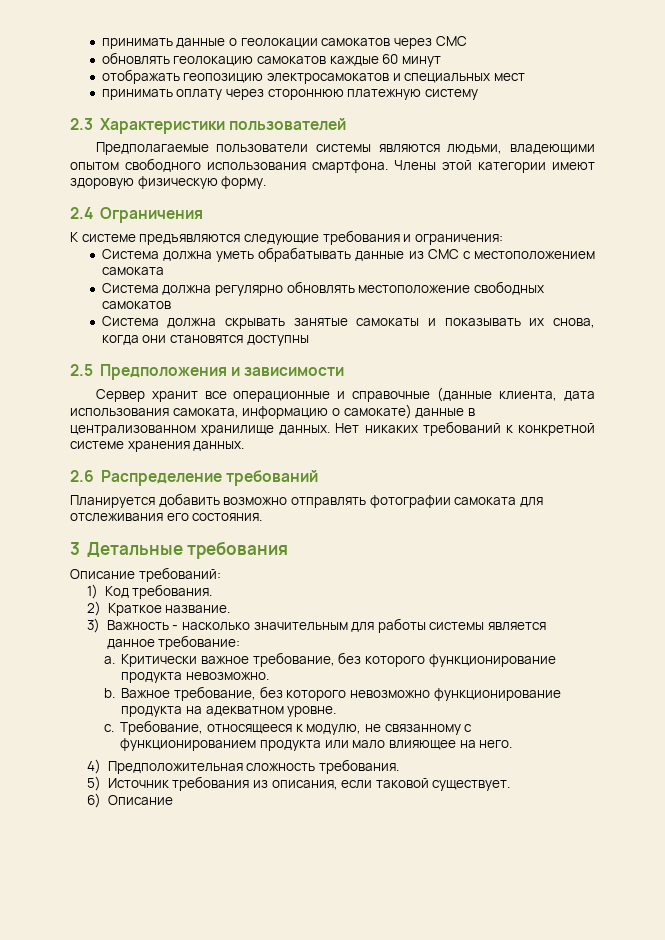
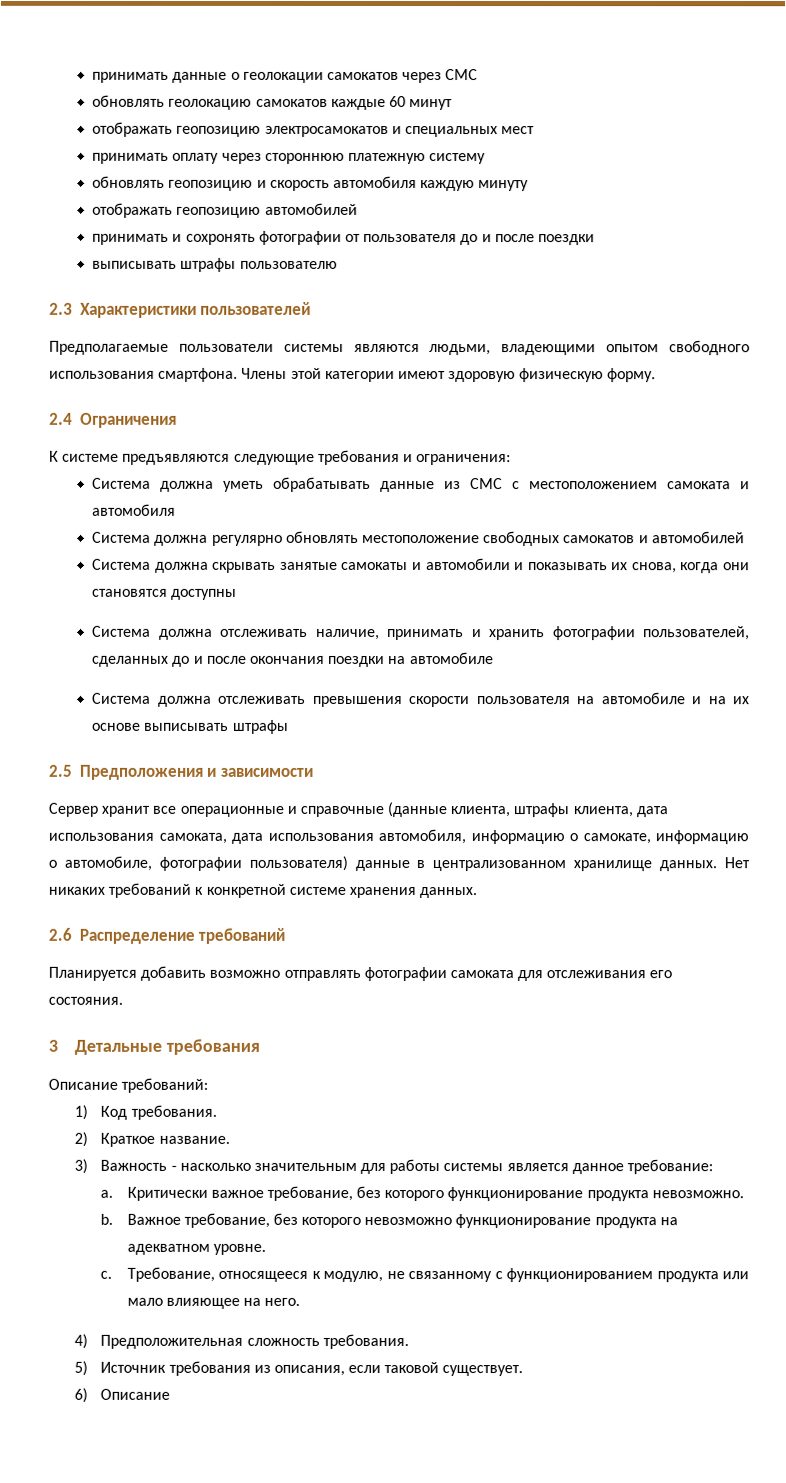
(478, 94) none -> [92,175,530,192] [92,202,358,218] [92,230,595,246] [92,257,338,272] // обновлять геопозицию и скорость автомобиля каждую минуту // отображать геопозицию автомобилей // принимать и сохронять фотографии от пользователя до и после поездки // выписывать штрафы пользователю
(164, 271) none -> [739,481,750,490] [92,503,177,516] и автомобиля
(171, 305) none -> [638,531,745,544] и автомобилей
(437, 322) none -> [425,558,525,571] автомобили и
(309, 340) none -> [92,625,750,641] [92,652,494,667] [92,692,750,708] [92,719,289,734] // Система должна отслеживать наличие, принимать и хранить фотографии пользователей, сделанных до и после окончания поездки на автомобиле // Система должна отслеживать превышения скорости пользователя на автомобиле и на их основе выписывать штрафы
(558, 396) none -> [513,803,633,818] штрафы клиента,
[242,404,412,419] информацию о самокате) -> [231,828,749,845] [48,855,348,871] дата использования автомобиля, информацию о самокате, информацию о автомобиле, фотографии пользователя)

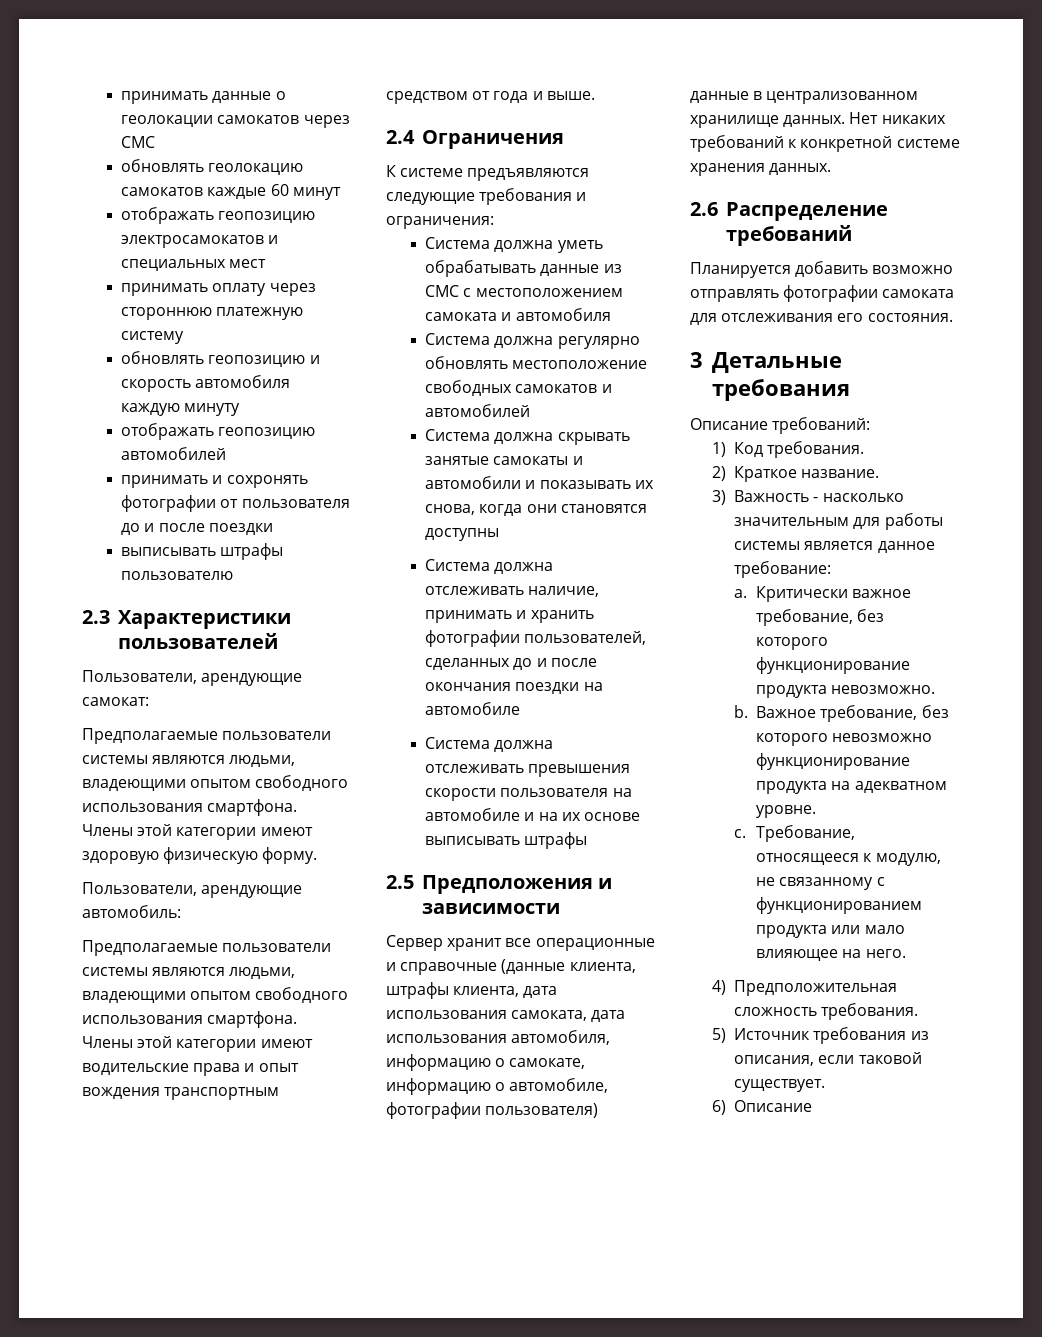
(312, 308) none -> [82,670,303,686] [82,697,149,706] // Пользователи, арендующие самокат:
(657, 375) none -> [82,882,303,898] [82,905,181,918] [82,940,332,956] [82,967,296,979] [82,987,349,1003] [82,1011,298,1028] [82,1036,313,1052] [82,1063,299,1076] [82,1087,280,1100] [386,91,595,104] // Пользователи, арендующие автомобиль: // Предполагаемые пользователи системы являются людьми, владеющими опытом свободного использования смартфона. Члены этой категории имеют водительские права и опыт вождения транспортным средством от года и выше.

